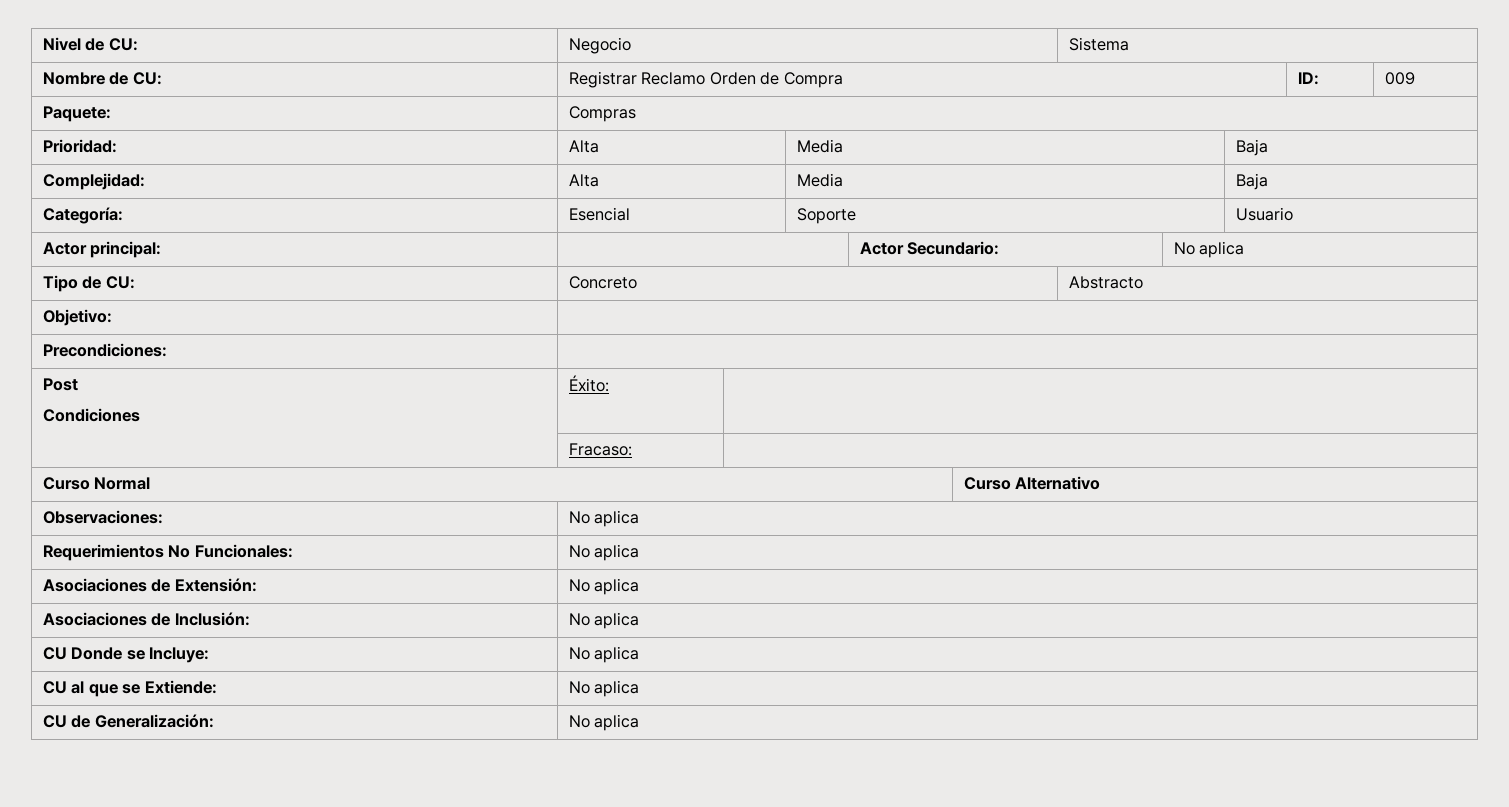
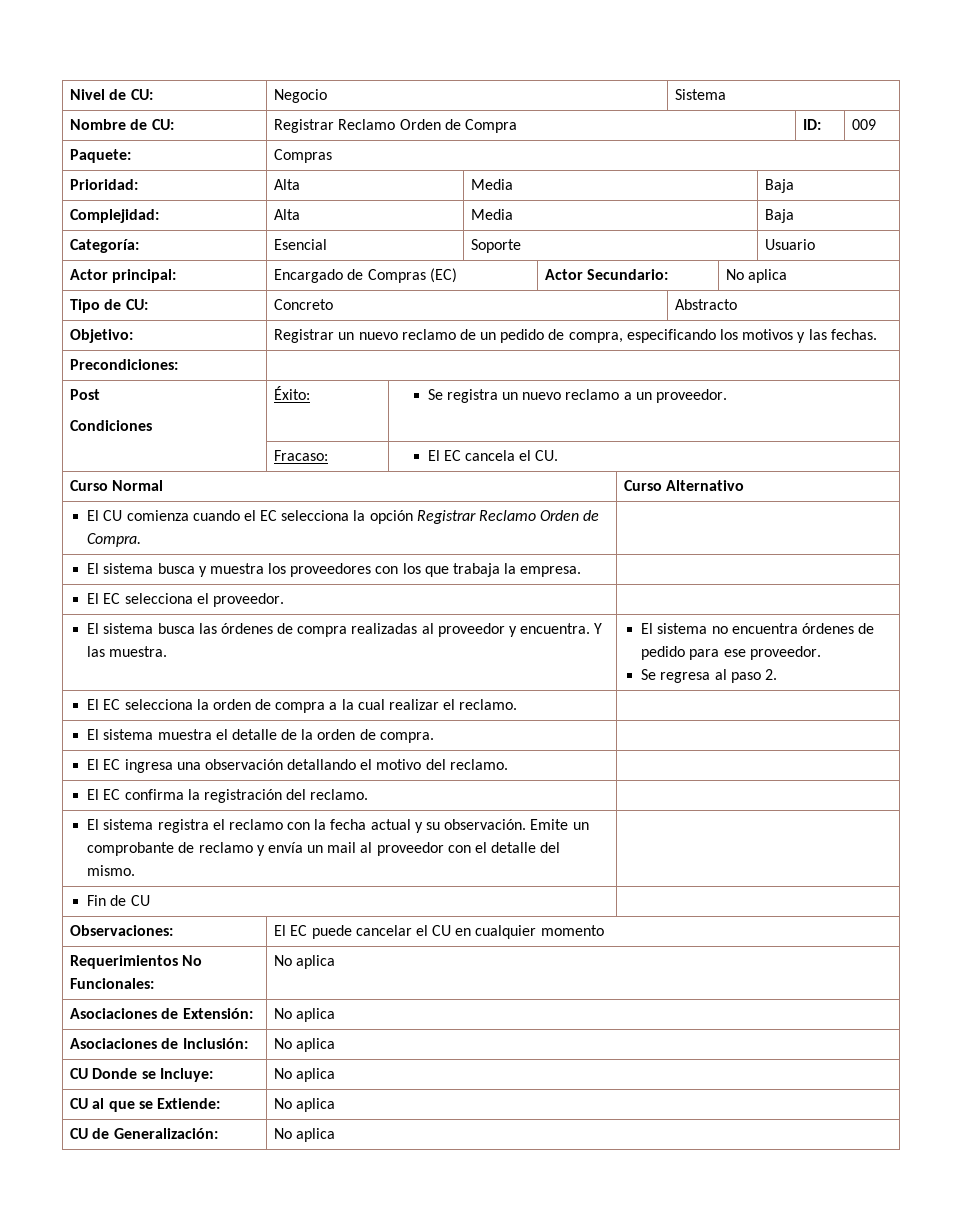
(162, 249) none -> [274,268,457,283] Encargado de Compras (EC)
[42,343,167,357] [42,378,78,391] [42,408,140,422] [568,375,609,392] [568,443,632,456] [42,477,151,490] [963,476,1101,490] [42,510,163,524] [568,510,640,527] // Precondiciones: | // Post // Condiciones | Éxito: | // | Fracaso: | // Curso Normal | Curso Alternativo // Observaciones: | No aplica -> [274,329,877,343] [70,359,179,370] [70,389,101,400] [70,420,153,431] [274,386,311,400] [427,389,727,403] [274,450,329,461] [427,450,559,461] [70,480,164,491] [624,480,745,491] [87,510,600,524] [87,533,142,547] [87,563,582,577] [87,593,284,607] [87,623,603,637] [87,646,168,657] [641,623,875,634] [641,646,821,660] [641,669,777,683] [87,699,518,713] [87,729,434,743] [87,759,508,773] [87,789,369,803] [87,819,589,833] [87,842,561,856] [87,865,136,876] [87,895,150,906] [70,925,174,936] [274,925,604,939] Registrar un nuevo reclamo de un pedido de compra, especificando los motivos y las fechas. // Precondiciones: | // Post // Condiciones | Éxito: | Se registra un nuevo reclamo a un proveedor. // | Fracaso: | El EC cancela el CU. // Curso Normal | Curso Alternativo // El CU comienza cuando el EC selecciona la opción Registrar Reclamo Orden de Compra. | // El sistema busca y muestra los proveedores con los que trabaja la empresa. | // El EC selecciona el proveedor. | // El sistema busca las órdenes de compra realizadas al proveedor y encuentra. Y las muestra. | El sistema no encuentra órdenes de pedido para ese proveedor. // Se regresa al paso 2. // El EC selecciona la orden de compra a la cual realizar el reclamo. | // El sistema muestra el detalle de la orden de compra. | // El EC ingresa una observación detallando el motivo del reclamo. | // El EC confirma la registración del reclamo. | // El sistema registra el reclamo con la fecha actual y su observación. Emite un comprobante de reclamo y envía un mail al proveedor con el detalle del mismo. | // Fin de CU | // Observaciones: | El EC puede cancelar el CU en cualquier momento

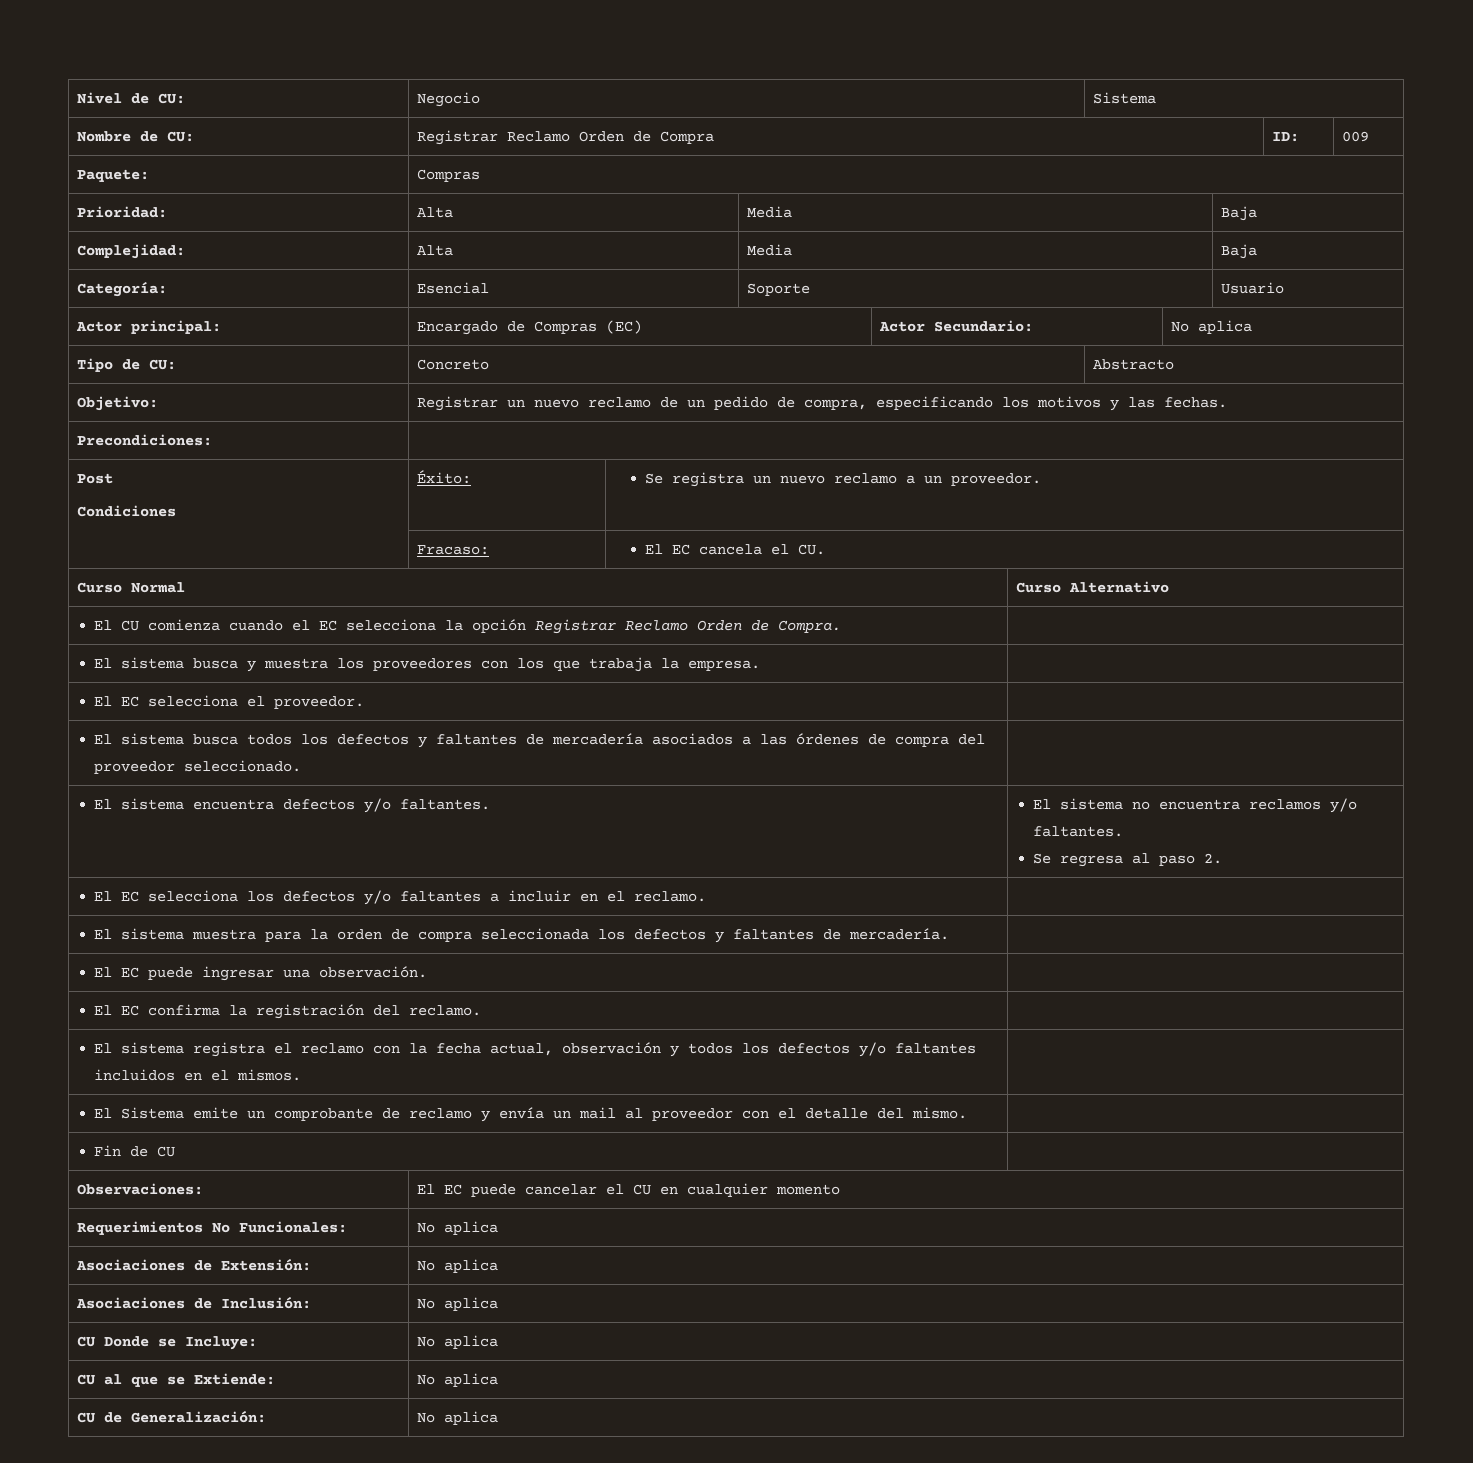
[198,623,603,637] [87,646,168,657] [641,623,875,634] [641,646,821,660] las órdenes de compra realizadas al proveedor y encuentra. Y las muestra. | El sistema no encuentra órdenes de pedido para ese proveedor. -> [246,733,985,748] [93,760,301,774] [93,798,490,813] [1032,798,1357,813] [1032,826,1123,837] todos los defectos y faltantes de mercadería asociados a las órdenes de compra del proveedor seleccionado. | // El sistema encuentra defectos y/o faltantes. | El sistema no encuentra reclamos y/o faltantes.
[196,699,440,713] la orden de compra a la cual realizar -> [246,890,598,905] los defectos y/o faltantes a incluir en
[215,729,434,743] [87,759,508,773] el detalle de la orden de compra. | // El EC ingresa una observación detallando el motivo del reclamo. -> [264,928,949,943] [93,966,427,981] para la orden de compra seleccionada los defectos y faltantes de mercadería. | // El EC puede ingresar una observación.
[370,819,569,833] actual y su observación. Emite -> [489,1042,976,1057] [93,1069,301,1081] [93,1107,238,1119] actual, observación y todos los defectos y/o faltantes incluidos en el mismos. | // El Sistema emite

